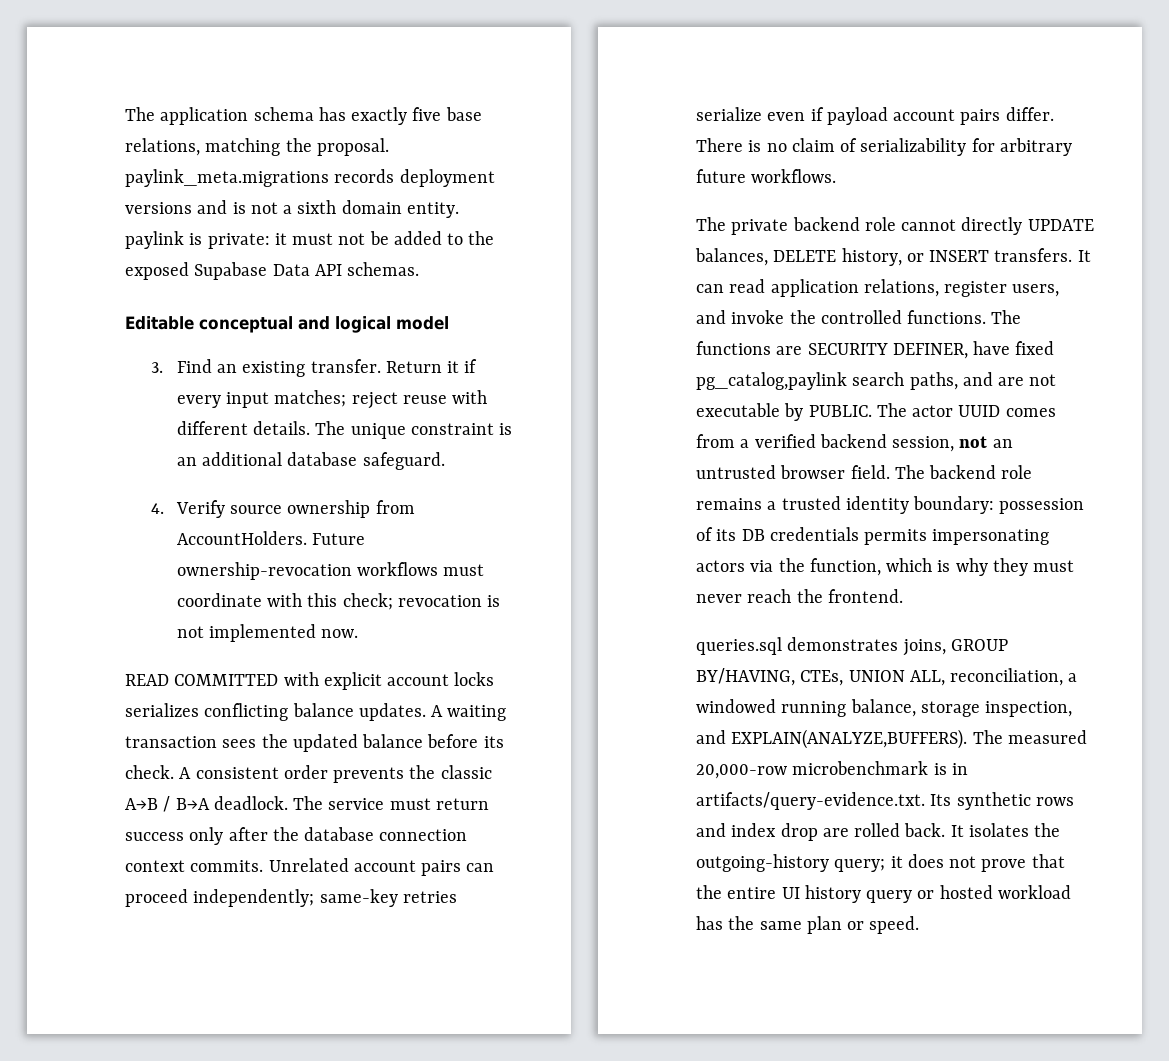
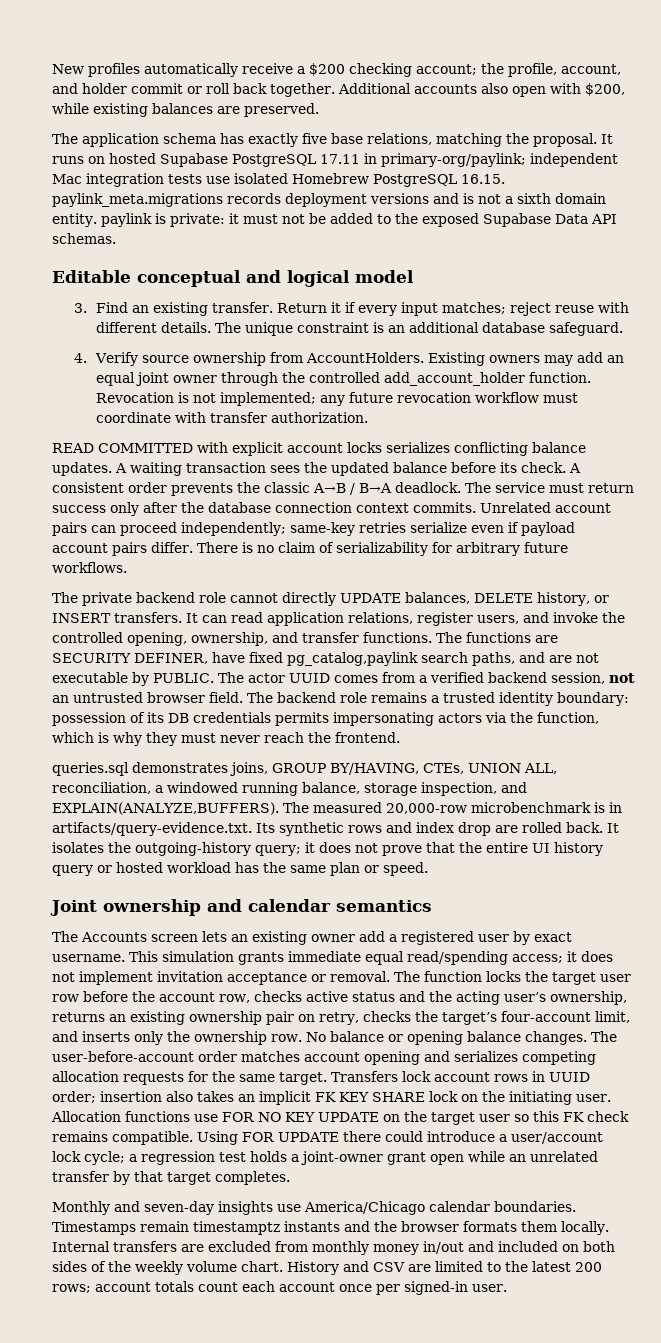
(125, 114) none -> [52,63,621,77] [52,83,625,97] [52,103,319,117] New profiles automatically receive a $200 checking account; the profile, account, and holder commit or roll back together. Additional accounts also open with $200, while existing balances are preserved. //
(389, 147) none -> [601,134,613,144] [52,153,618,167] [52,173,505,187] It runs on hosted Supabase PostgreSQL 17.11 in primary-org/paylink; independent Mac integration tests use isolated Homebrew PostgreSQL 16.15.
[312,533,366,545] [176,562,485,580] [176,593,501,610] [176,624,359,642] Future ownership-revocation workflows must coordinate with this check; revocation is not implemented now. -> [427,352,624,366] [95,372,591,386] [95,392,578,406] [95,412,368,423] Existing owners may add an equal joint owner through the controlled add_account_holder function. Revocation is not implemented; any future revocation workflow must coordinate with transfer authorization.
(902, 317) none -> [127,632,359,646] opening, ownership, and transfer
(920, 925) none -> [50,899,432,916] [52,931,572,945] [52,951,613,965] [52,971,631,985] [52,991,627,1005] [52,1011,630,1025] [52,1031,617,1045] [52,1051,596,1065] [52,1071,590,1085] [52,1091,611,1105] [51,1111,629,1125] [52,1131,603,1145] [52,1151,598,1165] [52,1171,290,1185] [52,1201,576,1215] [52,1221,609,1235] [52,1241,615,1255] [52,1261,602,1275] [52,1281,507,1295] // Joint ownership and calendar semantics // The Accounts screen lets an existing owner add a registered user by exact username. This simulation grants immediate equal read/spending access; it does not implement invitation acceptance or removal. The function locks the target user row before the account row, checks active status and the acting user’s ownership, returns an existing ownership pair on retry, checks the target’s four-account limit, and inserts only the ownership row. No balance or opening balance changes. The user-before-account order matches account opening and serializes competing allocation requests for the same target. Transfers lock account rows in UUID order; insertion also takes an implicit FK KEY SHARE lock on the initiating user. Allocation functions use FOR NO KEY UPDATE on the target user so this FK check remains compatible. Using FOR UPDATE there could introduce a user/account lock cycle; a regression test holds a joint-owner grant open while an unrelated transfer by that target completes. // Monthly and seven-day insights use America/Chicago calendar boundaries. Timestamps remain timestamptz instants and the browser formats them locally. Internal transfers are excluded from monthly money in/out and included on both sides of the weekly volume chart. History and CSV are limited to the latest 200 rows; account totals count each account once per signed-in user.

